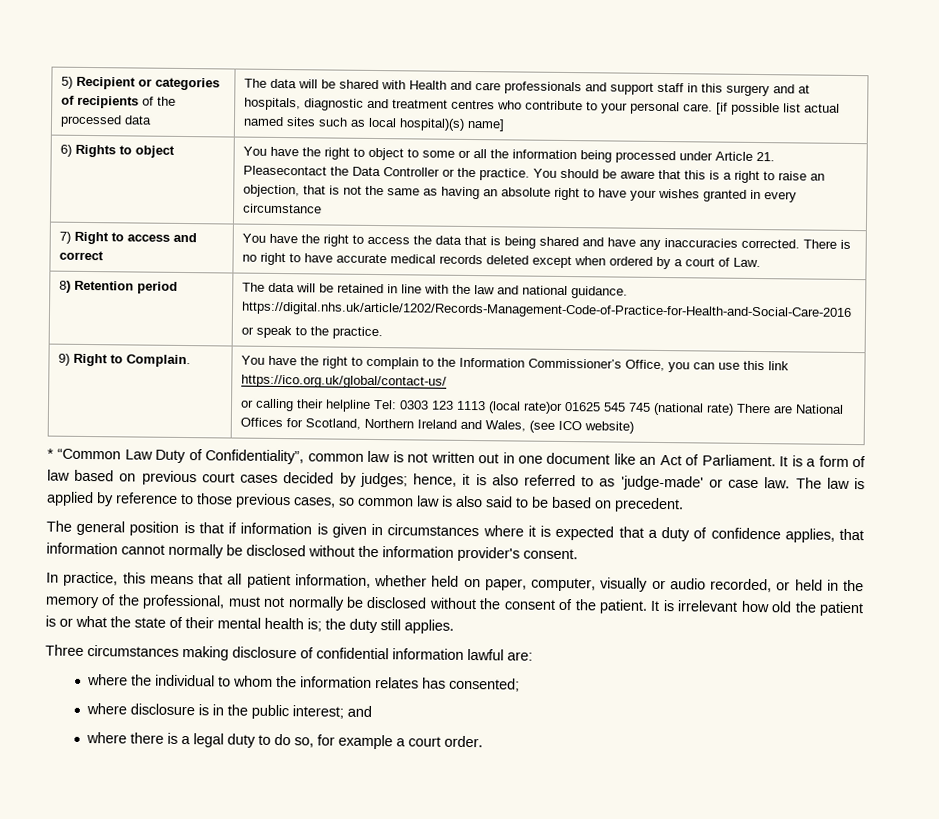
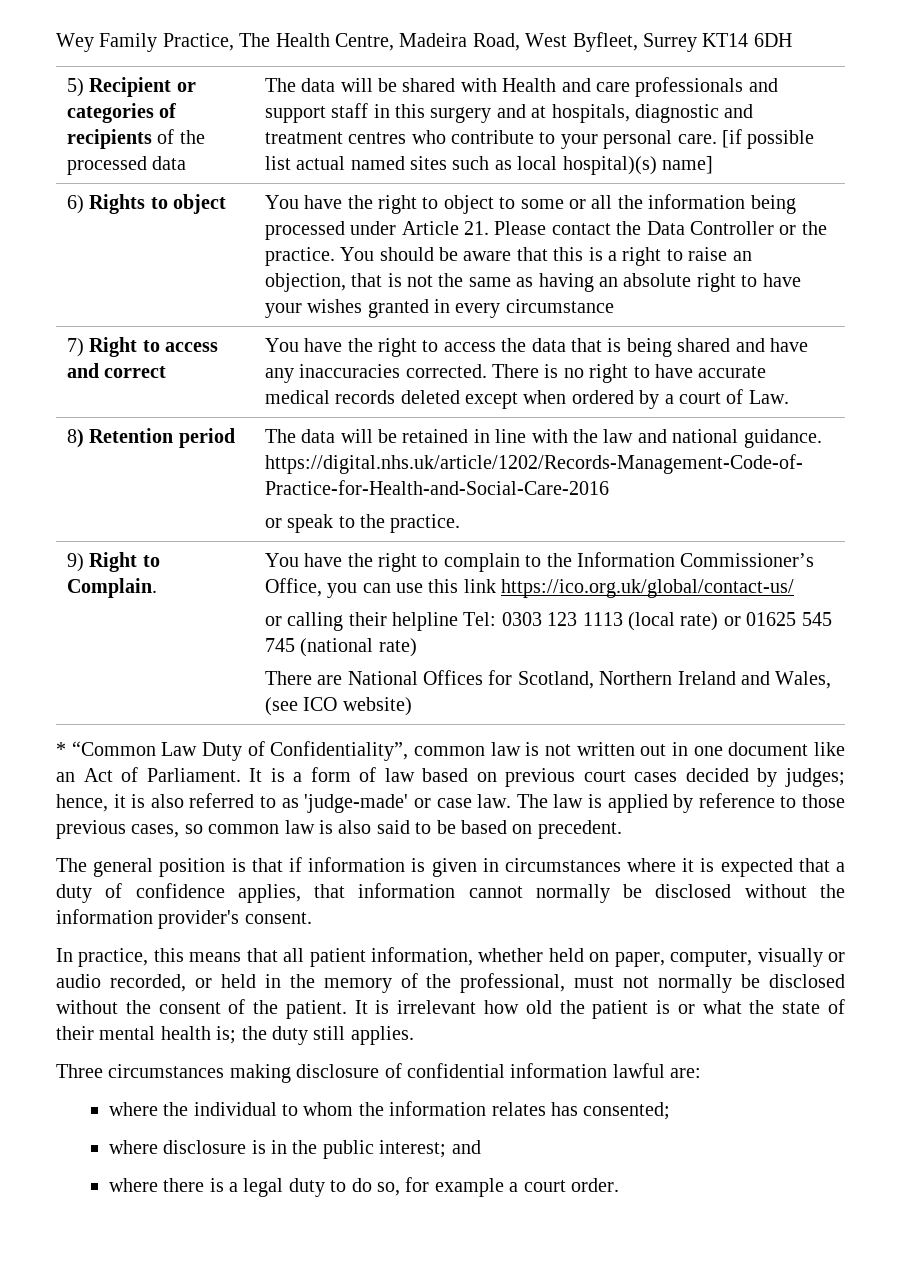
(60, 82) none -> [56,32,792,52] Wey Family Practice, The Health Centre, Madeira Road, West Byfleet, Surrey KT14 6DH //
[242,165,327,176] Pleasecontact -> [494,221,611,235] Please contact
[522,401,563,414] rate)or -> [680,612,741,631] rate) or
(734, 409) none -> (417, 647) //

